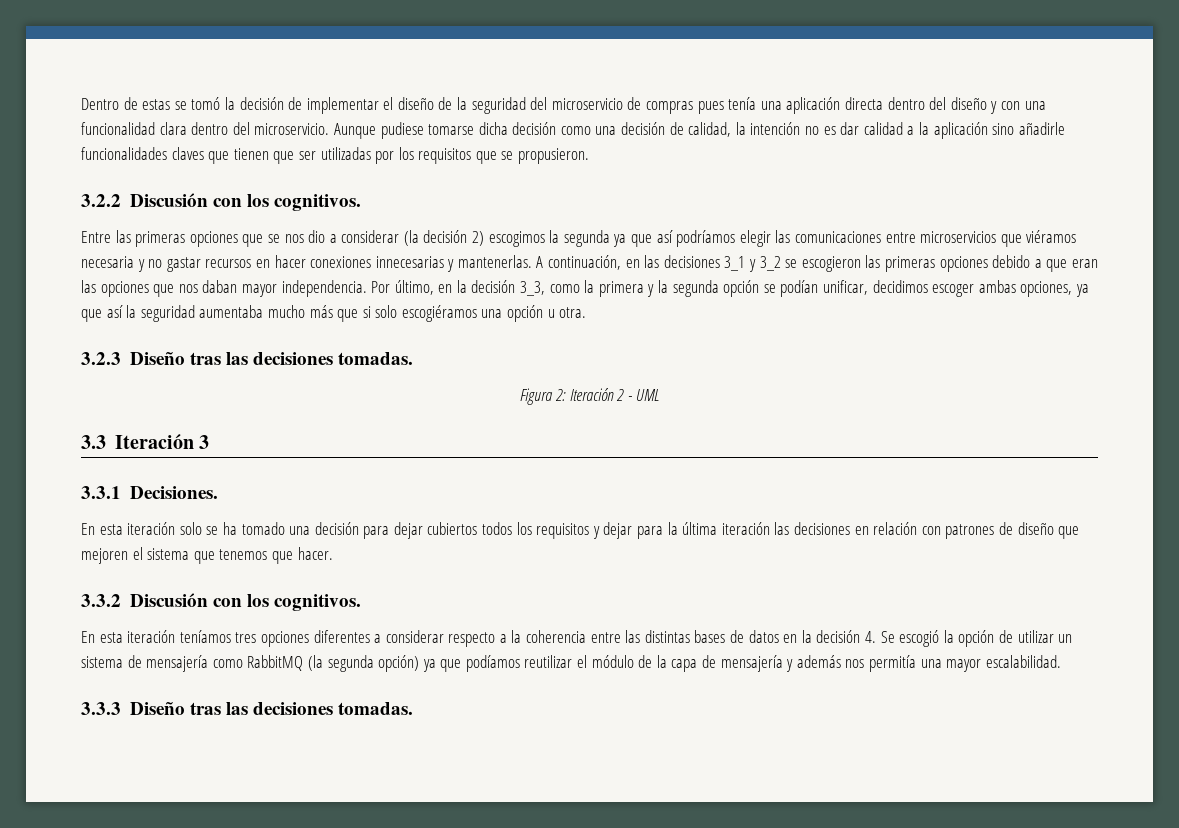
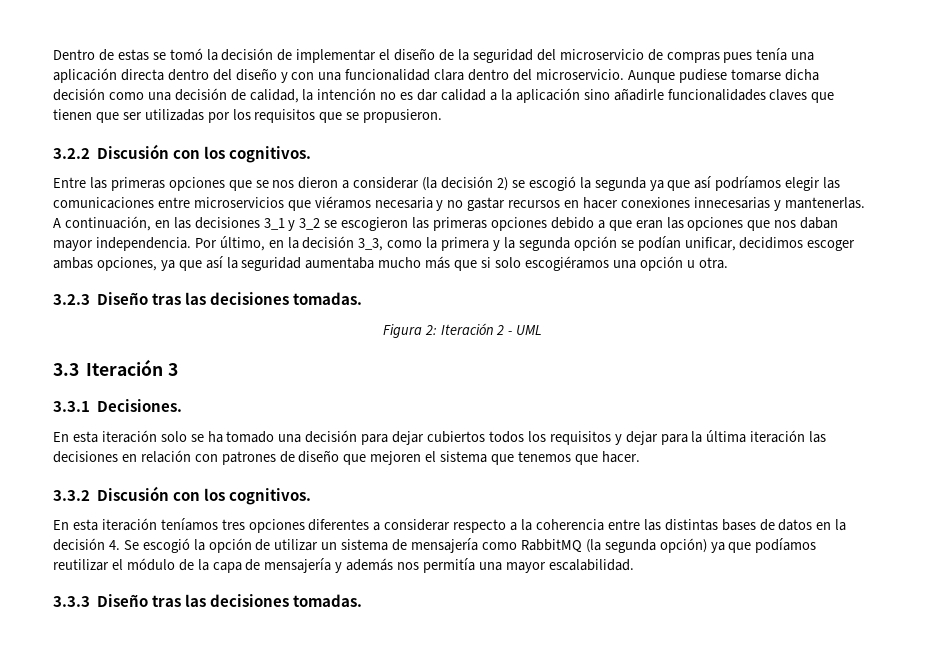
[308,230,326,243] dio -> [298,177,339,189] dieron
[488,231,545,247] escogimos -> [511,176,576,191] se escogió

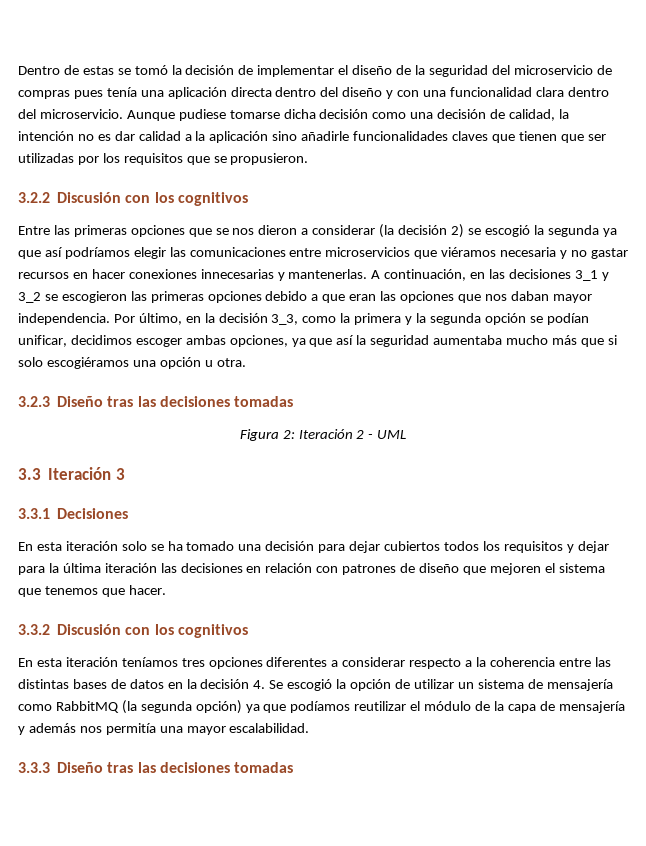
[229,146,312,163] cognitivos. -> [177,192,248,206] cognitivos
[293,292,363,305] tomadas. -> [233,396,293,407] tomadas
[97,399,183,412] Decisiones. -> [57,508,129,519] Decisiones
[229,488,312,505] cognitivos. -> [177,624,248,638] cognitivos
[293,594,363,607] tomadas. -> [233,762,293,773] tomadas

